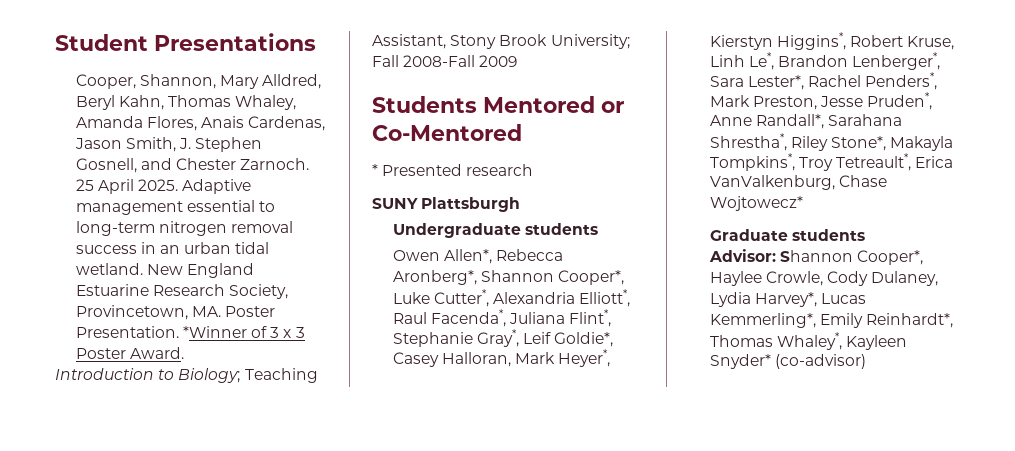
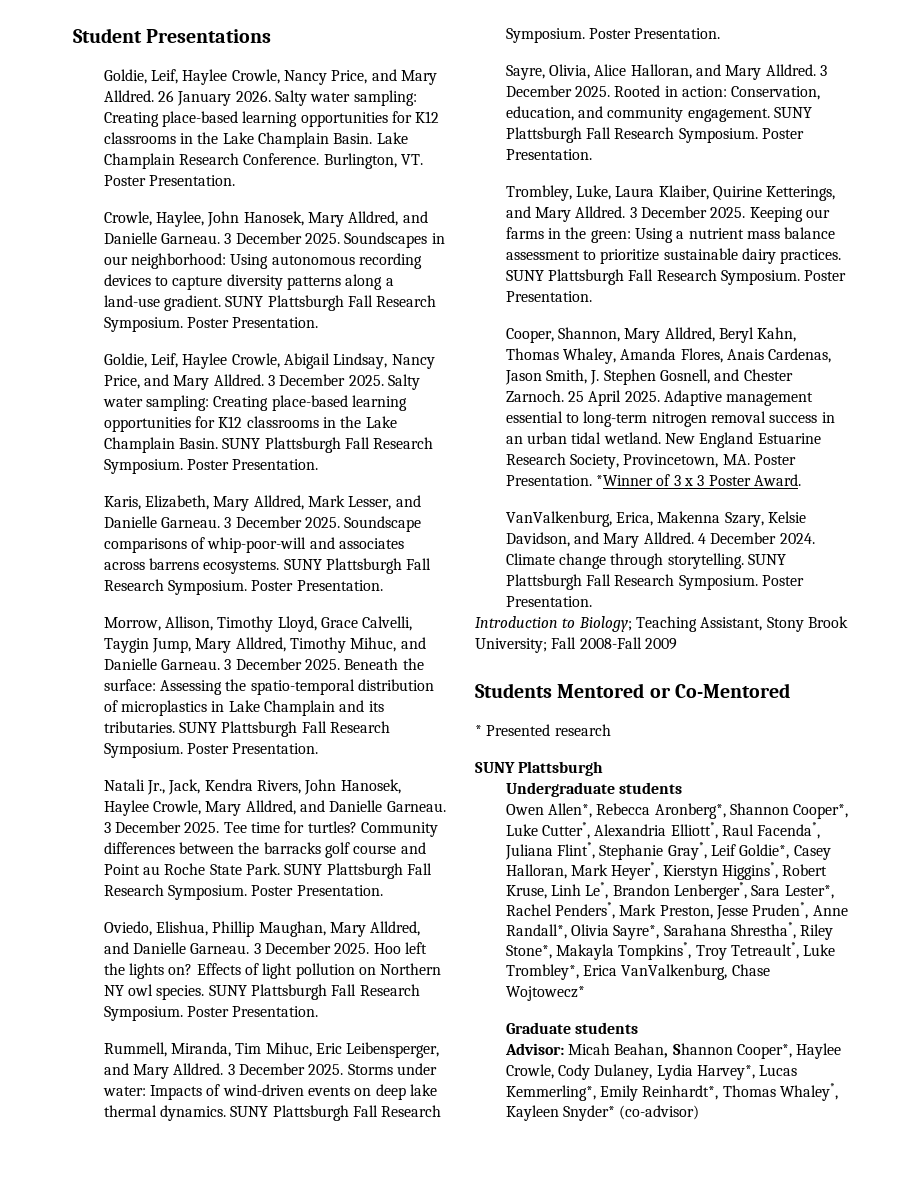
(316, 42) none -> [103,69,437,85] [103,90,417,106] [103,111,440,127] [103,132,408,148] [103,153,423,169] [103,175,235,186] [103,211,428,227] [103,232,445,248] [103,253,422,269] [103,274,394,290] [103,295,437,311] [103,317,319,332] [103,353,435,369] [103,374,420,390] [102,395,407,411] [103,416,397,432] [103,437,434,453] [103,459,319,474] [103,495,421,511] [103,516,422,532] [103,537,404,553] [103,558,432,574] [103,579,383,595] [103,616,413,632] [103,637,426,653] [103,658,424,670] [103,679,434,695] [103,700,384,716] [103,721,390,737] [103,743,319,758] [103,779,401,795] [103,800,446,816] [103,821,438,837] [103,842,426,858] [103,863,432,879] [103,884,383,900] [103,921,421,937] [103,942,427,954] [103,963,442,979] [103,984,420,1000] [103,1006,319,1021] [103,1042,440,1058] [103,1063,437,1079] [102,1084,437,1100] [103,1105,442,1121] [505,28,721,43] [505,64,827,80] [505,85,821,100] [505,106,812,122] [505,127,804,143] [505,149,592,160] [505,185,836,201] [505,206,830,222] [505,227,836,243] [505,248,842,264] [505,269,847,285] [505,291,592,302] // Goldie, Leif, Haylee Crowle, Nancy Price, and Mary Alldred. 26 January 2026. Salty water sampling: Creating place-based learning opportunities for K12 classrooms in the Lake Champlain Basin. Lake Champlain Research Conference. Burlington, VT. Poster Presentation. // Crowle, Haylee, John Hanosek, Mary Alldred, and Danielle Garneau. 3 December 2025. Soundscapes in our neighborhood: Using autonomous recording devices to capture diversity patterns along a land-use gradient. SUNY Plattsburgh Fall Research Symposium. Poster Presentation. // Goldie, Leif, Haylee Crowle, Abigail Lindsay, Nancy Price, and Mary Alldred. 3 December 2025. Salty water sampling: Creating place-based learning opportunities for K12 classrooms in the Lake Champlain Basin. SUNY Plattsburgh Fall Research Symposium. Poster Presentation. // Karis, Elizabeth, Mary Alldred, Mark Lesser, and Danielle Garneau. 3 December 2025. Soundscape comparisons of whip-poor-will and associates across barrens ecosystems. SUNY Plattsburgh Fall Research Symposium. Poster Presentation. // Morrow, Allison, Timothy Lloyd, Grace Calvelli, Taygin Jump, Mary Alldred, Timothy Mihuc, and Danielle Garneau. 3 December 2025. Beneath the surface: Assessing the spatio-temporal distribution of microplastics in Lake Champlain and its tributaries. SUNY Plattsburgh Fall Research Symposium. Poster Presentation. // Natali Jr., Jack, Kendra Rivers, John Hanosek, Haylee Crowle, Mary Alldred, and Danielle Garneau. 3 December 2025. Tee time for turtles? Community differences between the barracks golf course and Point au Roche State Park. SUNY Plattsburgh Fall Research Symposium. Poster Presentation. // Oviedo, Elishua, Phillip Maughan, Mary Alldred, and Danielle Garneau. 3 December 2025. Hoo left the lights on? Effects of light pollution on Northern NY owl species. SUNY Plattsburgh Fall Research Symposium. Poster Presentation. // Rummell, Miranda, Tim Mihuc, Eric Leibensperger, and Mary Alldred. 3 December 2025. Storms under water: Impacts of wind-driven events on deep lake thermal dynamics. SUNY Plattsburgh Fall Research Symposium. Poster Presentation. // Sayre, Olivia, Alice Halloran, and Mary Alldred. 3 December 2025. Rooted in action: Conservation, education, and community engagement. SUNY Plattsburgh Fall Research Symposium. Poster Presentation. // Trombley, Luke, Laura Klaiber, Quirine Ketterings, and Mary Alldred. 3 December 2025. Keeping our farms in the green: Using a nutrient mass balance assessment to prioritize sustainable dairy practices. SUNY Plattsburgh Fall Research Symposium. Poster Presentation.
(184, 353) none -> [505,511,806,527] [505,532,815,548] [505,553,786,569] [505,574,804,590] [505,596,592,607] // VanValkenburg, Erica, Makenna Szary, Kelsie Davidson, and Mary Alldred. 4 December 2024. Climate change through storytelling. SUNY Plattsburgh Fall Research Symposium. Poster Presentation.
(824, 121) none -> [570,924,660,940] Olivia Sayre*,
(912, 162) none -> [803,944,836,956] [505,964,579,980] Luke Trombley*,
(776, 255) none -> [567,1043,669,1058] Micah Beahan,

